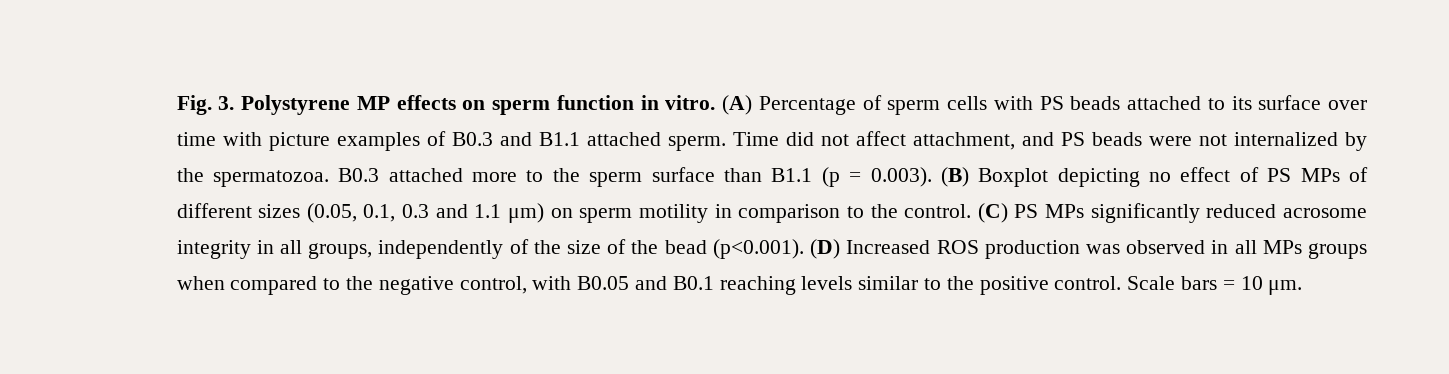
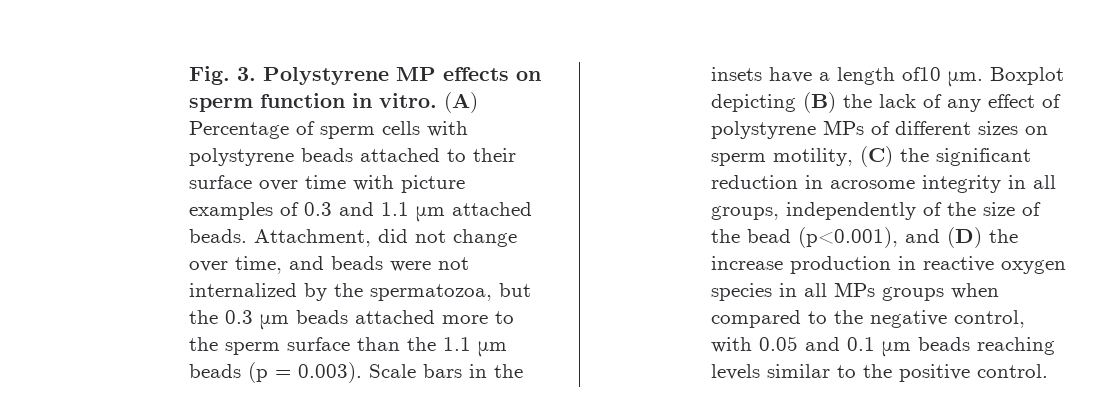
[1039,96,1064,110] PS -> [189,148,295,166] polystyrene
[1231,96,1252,110] its -> [473,148,517,162] their
[451,131,1085,151] B0.3 and B1.1 attached sperm. Time did not affect attachment, and PS -> [304,202,533,222] [189,229,518,247] [189,256,325,274] 0.3 and 1.1 μm attached beads. Attachment, did not change over time, and
[212,168,380,187] spermatozoa. B0.3 -> [370,283,532,301] [189,310,349,330] spermatozoa, but the 0.3 μm beads
[771,167,1172,187] B1.1 (p = 0.003). (B) Boxplot depicting no -> [407,337,508,357] [189,362,524,383] [711,67,1065,87] [711,92,982,113] the 1.1 μm beads (p = 0.003). Scale bars in the insets have a length of10 μm. Boxplot depicting (B) the lack of any
[1267,168,1292,182] PS -> [711,121,817,139] polystyrene
[306,203,1277,223] (0.05, 0.1, 0.3 and 1.1 μm) on sperm motility in comparison to the control. (C) PS MPs significantly reduced -> [1025,126,1049,135] [711,146,1032,167] [711,175,824,189] on sperm motility, (C) the significant reduction in
[712,239,1206,259] (p<0.001). (D) Increased ROS production was observed -> [798,227,1019,248] [711,256,1067,274] [711,283,773,301] (p<0.001), and (D) the increase production in reactive oxygen species
[577,276,714,290] B0.05 and B0.1 -> [759,336,971,357] 0.05 and 0.1 μm beads
[1127,276,1303,295] Scale bars = 10 μm. -> (1049, 371) none

